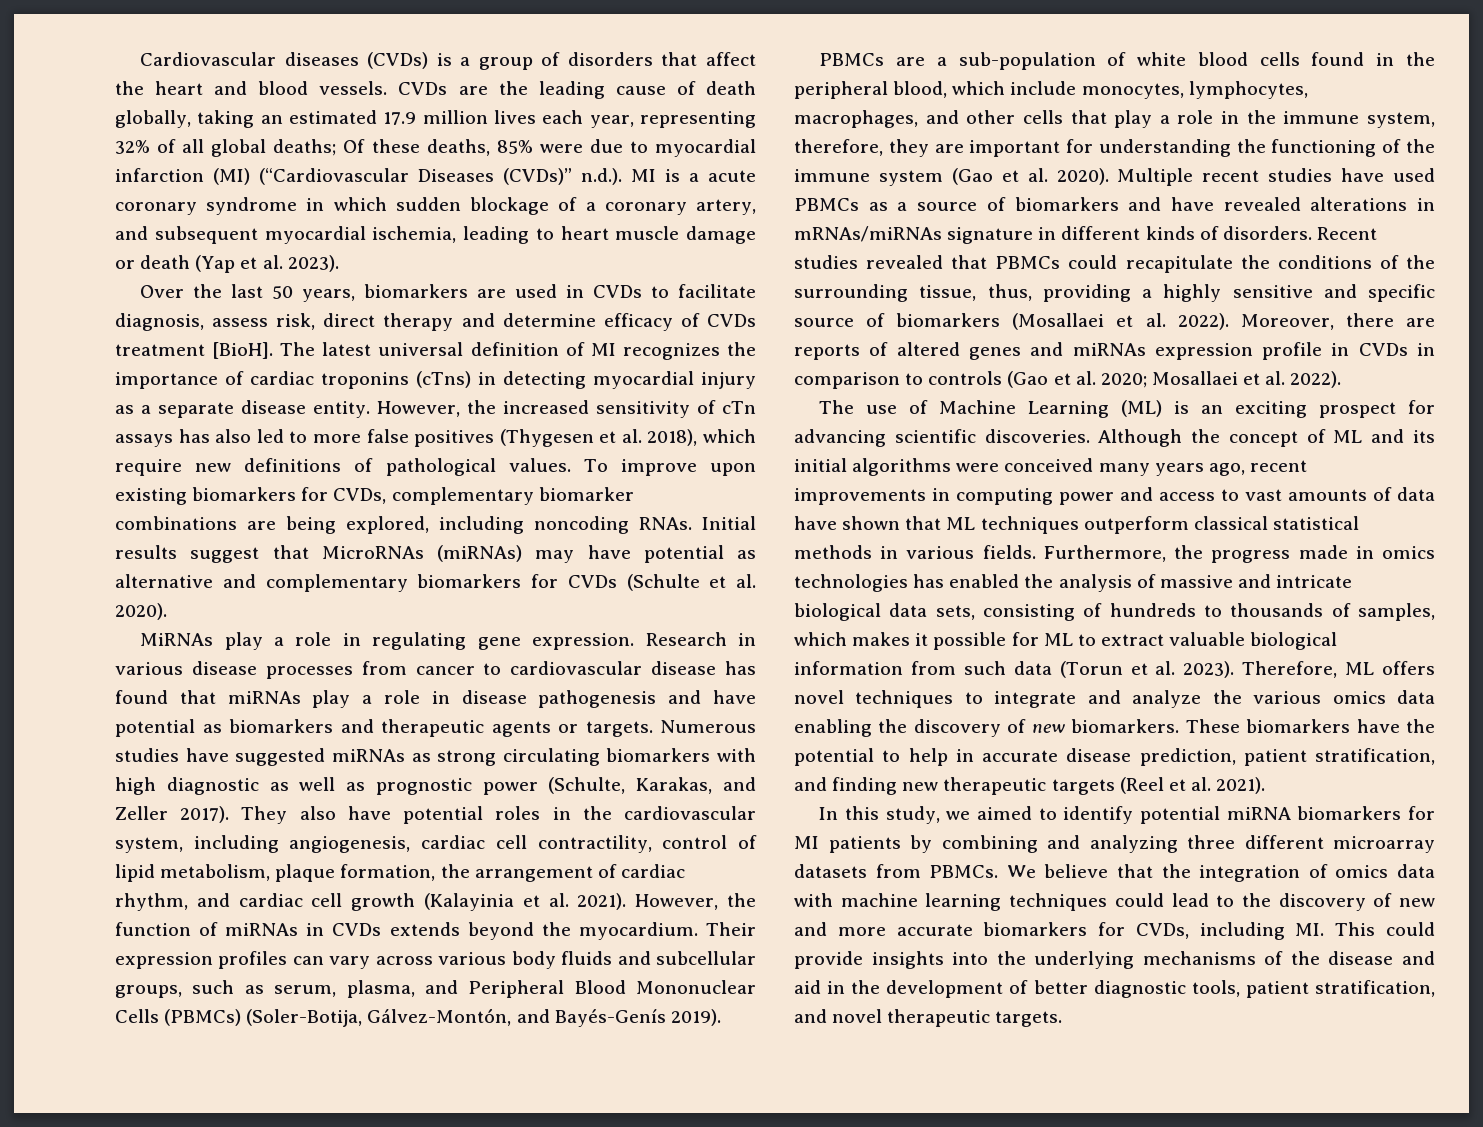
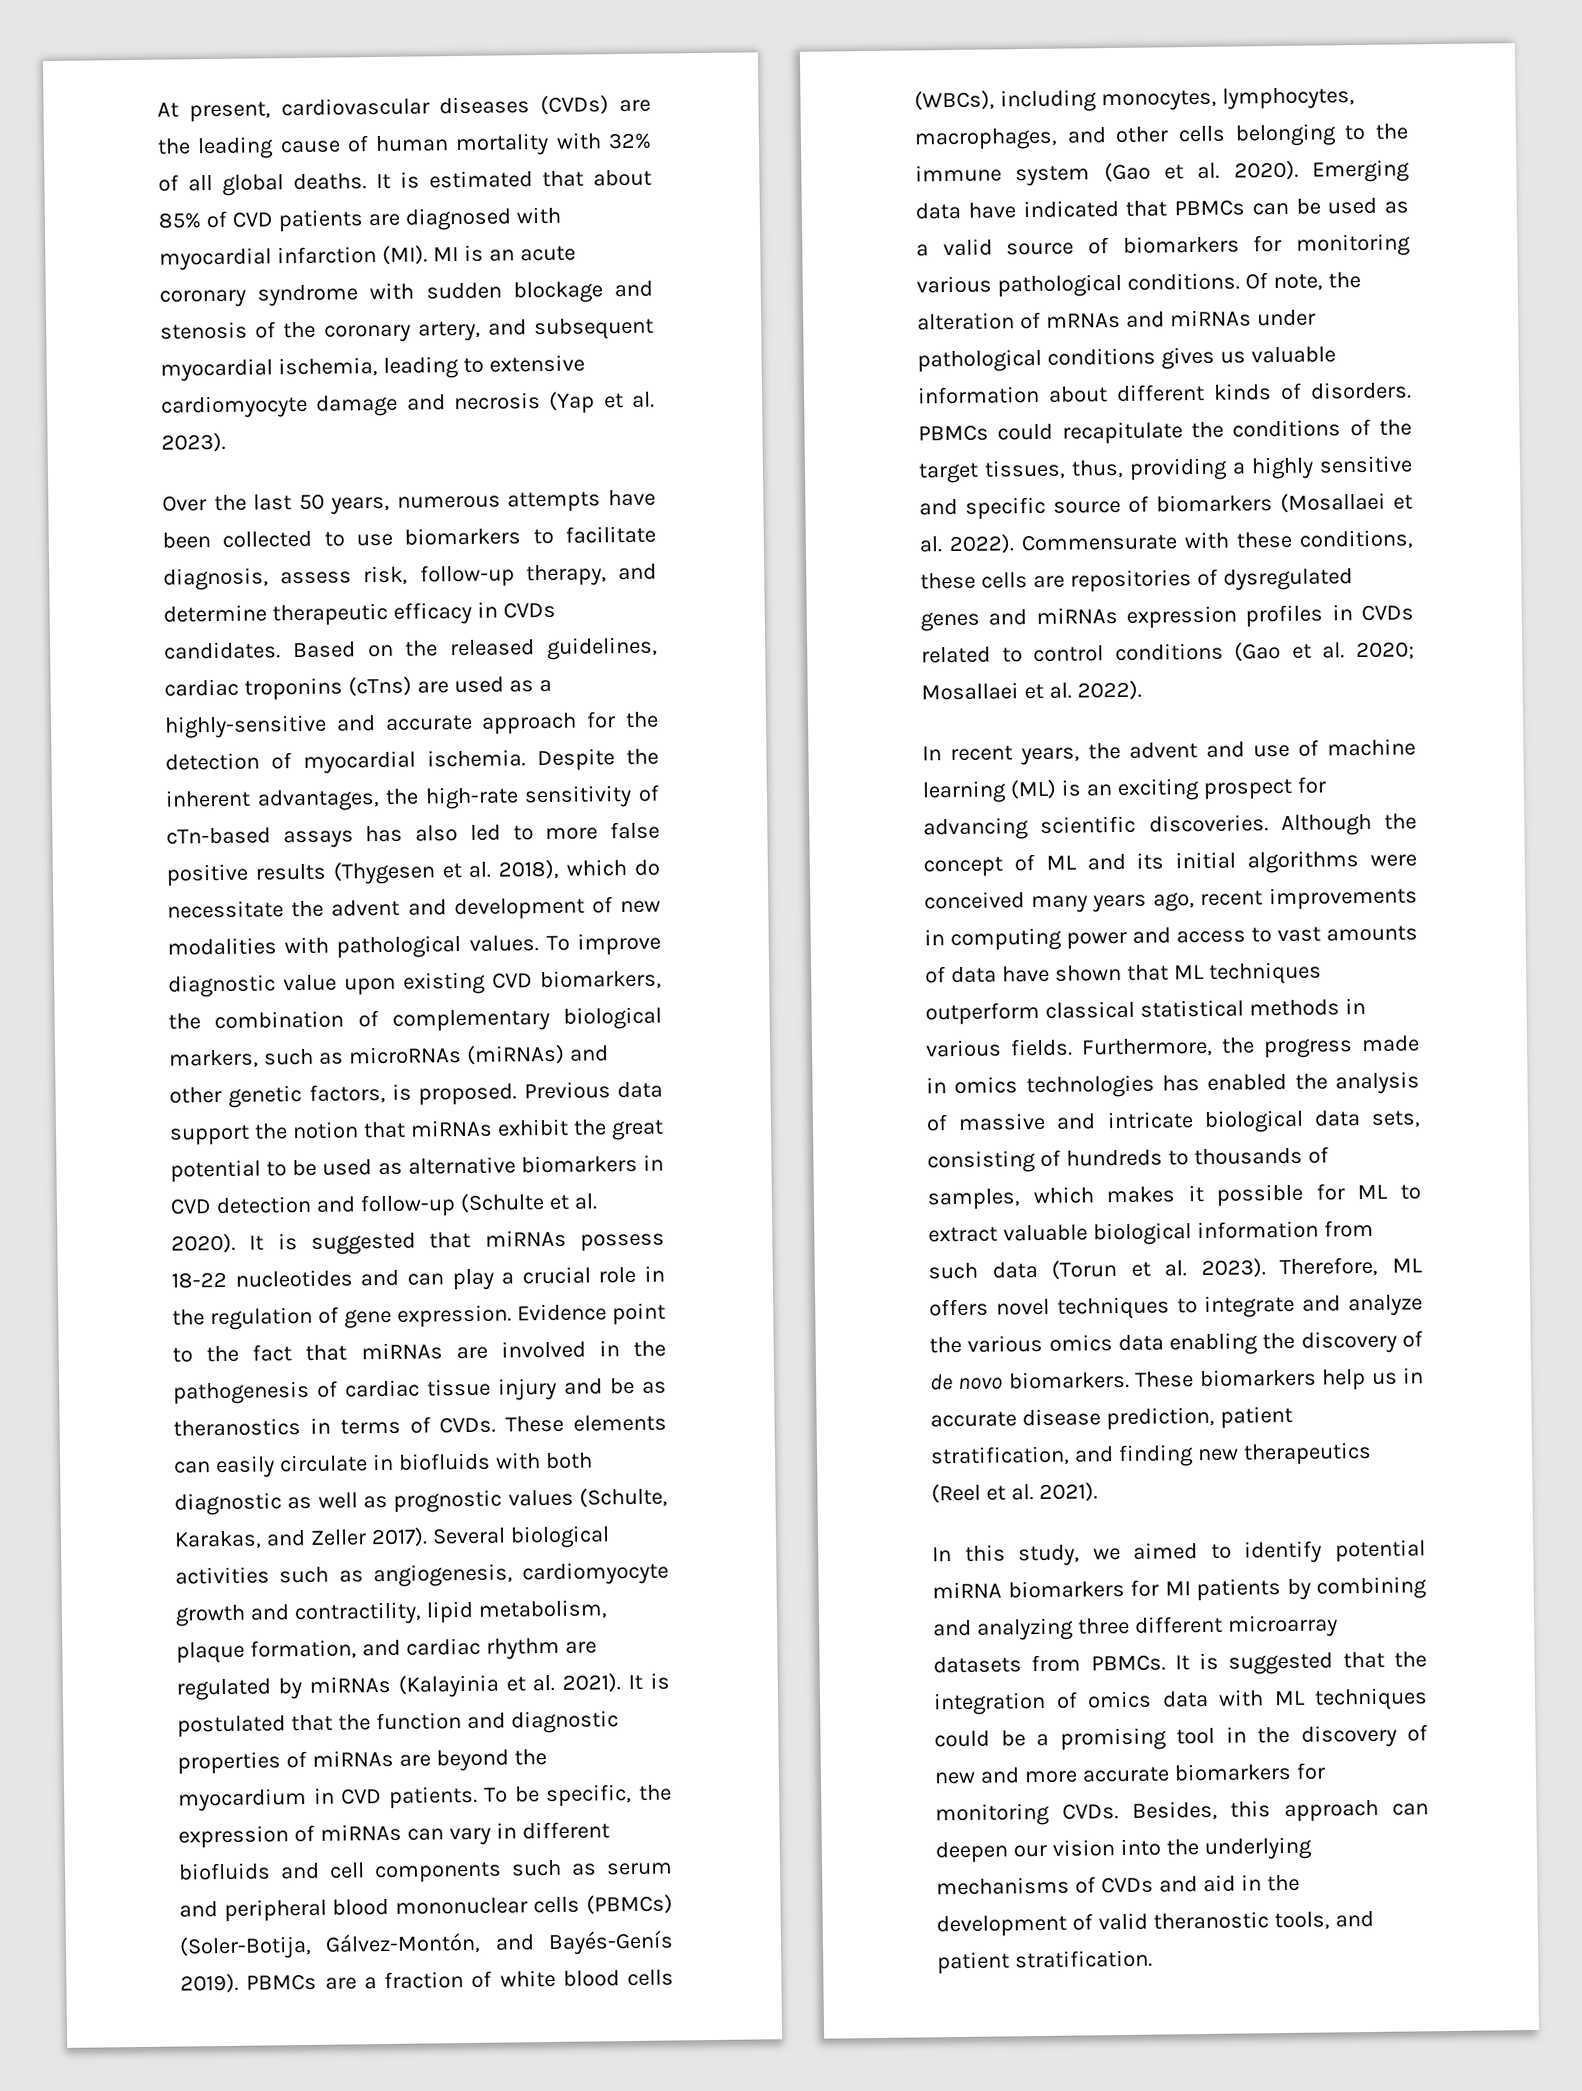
[140,52,756,70] [115,81,448,95] Cardiovascular diseases (CVDs) is a group of disorders that affect the heart and blood vessels. CVDs -> [157,95,610,123] At present, cardiovascular diseases (CVDs)
[706,81,756,95] [115,110,756,128] [115,139,756,157] [115,168,622,185] death globally, taking an estimated 17.9 million lives each year, representing 32% of all global deaths; Of these deaths, 85% were due to myocardial infarction (MI) (“Cardiovascular Diseases (CVDs)” n.d.). -> [375,132,652,157] [158,169,652,196] [158,206,561,233] [159,245,428,271] human mortality with 32% of all global deaths. It is estimated that about 85% of CVD patients are diagnosed with myocardial infarction (MI).
[689,173,699,182] a -> [488,249,515,262] an
[306,197,596,215] in which sudden blockage of a -> [369,280,653,304] [160,321,317,340] with sudden blockage and stenosis of the
[560,226,756,244] [115,255,191,269] heart muscle damage or death -> [488,354,585,373] [161,392,541,419] extensive cardiomyocyte damage and necrosis
[364,284,643,298] biomarkers are used in CVDs -> [396,489,656,513] [162,527,522,549] numerous attempts have been collected to use biomarkers
[323,313,757,331] [115,342,757,360] [115,371,756,389] [115,400,590,418] direct therapy and determine efficacy of CVDs treatment [BioH]. The latest universal definition of MI recognizes the importance of cardiac troponins (cTns) in detecting myocardial injury as a separate disease entity. However, the increased -> [419,563,657,588] [163,601,556,627] [164,636,658,660] [164,676,552,701] [164,711,659,739] [165,748,659,774] [165,786,519,812] follow-up therapy, and determine therapeutic efficacy in CVDs candidates. Based on the released guidelines, cardiac troponins (cTns) are used as a highly-sensitive and accurate approach for the detection of myocardial ischemia. Despite the inherent advantages, the high-rate
[722,401,757,414] cTn -> [166,827,271,845] cTn-based
[414,430,495,447] positives -> [166,863,326,887] positive results
[115,458,756,476] [115,487,634,505] [115,516,756,534] [115,545,756,563] [115,574,756,592] [115,603,167,620] [140,632,757,650] [115,661,756,679] [115,690,756,708] [115,719,756,737] [115,748,756,766] [115,777,156,795] require new definitions of pathological values. To improve upon existing biomarkers for CVDs, complementary biomarker combinations are being explored, including noncoding RNAs. Initial results suggest that MicroRNAs (miRNAs) may have potential as alternative and complementary biomarkers for CVDs (Schulte et al. 2020). // MiRNAs play a role in regulating gene expression. Research in various disease processes from cancer to cardiovascular disease has found that miRNAs play a role in disease pathogenesis and have potential as biomarkers and therapeutic agents or targets. Numerous studies have suggested miRNAs as strong circulating biomarkers with high -> [633,859,660,876] [167,896,661,921] [167,932,661,959] [168,969,662,998] [168,1006,662,1032] [169,1044,609,1069] [169,1081,663,1108] [169,1118,664,1146] [170,1154,664,1183] [170,1193,597,1218] [171,1229,665,1255] [171,1265,665,1291] [172,1302,666,1331] [172,1340,666,1363] [173,1377,667,1405] [173,1414,667,1437] [174,1452,593,1479] do necessitate the advent and development of new modalities with pathological values. To improve diagnostic value upon existing CVD biomarkers, the combination of complementary biological markers, such as microRNAs (miRNAs) and other genetic factors, is proposed. Previous data support the notion that miRNAs exhibit the great potential to be used as alternative biomarkers in CVD detection and follow-up (Schulte et al. 2020). It is suggested that miRNAs possess 18-22 nucleotides and can play a crucial role in the regulation of gene expression. Evidence point to the fact that miRNAs are involved in the pathogenesis of cardiac tissue injury and be as theranostics in terms of CVDs. These elements can easily circulate in biofluids with both
[482,782,538,795] power -> [507,1489,574,1507] values
[241,806,756,824] [115,835,757,853] [115,864,685,882] [115,893,756,911] [115,922,757,940] [115,951,757,969] [115,980,756,998] [115,1009,159,1023] They also have potential roles in the cardiovascular system, including angiogenesis, cardiac cell contractility, control of lipid metabolism, plaque formation, the arrangement of cardiac rhythm, and cardiac cell growth (Kalayinia et al. 2021). However, the function of miRNAs in CVDs extends beyond the myocardium. Their expression profiles can vary across various body fluids and subcellular groups, such as serum, plasma, and Peripheral Blood Mononuclear Cells -> [431,1525,610,1549] [175,1561,669,1588] [175,1599,607,1627] [176,1637,597,1664] [176,1672,670,1701] [177,1710,619,1738] [177,1749,547,1775] [178,1783,672,1812] [178,1821,610,1849] [178,1859,673,1884] [179,1896,581,1922] Several biological activities such as angiogenesis, cardiomyocyte growth and contractility, lipid metabolism, plaque formation, and cardiac rhythm are regulated by miRNAs (Kalayinia et al. 2021). It is postulated that the function and diagnostic properties of miRNAs are beyond the myocardium in CVD patients. To be specific, the expression of miRNAs can vary in different biofluids and cell components such as serum and peripheral blood mononuclear cells
(721, 1017) // -> (239, 1983) none
[958,52,1096,70] sub-population -> [384,1971,464,1990] fraction
[1311,52,1435,66] [794,81,1077,99] found in the peripheral blood, which include -> [914,89,1097,113] (WBCs), including
[1070,110,1435,128] [794,139,1402,157] that play a role in the immune system, therefore, they are important for understanding the functioning of -> [1234,123,1366,147] belonging to
[1117,168,1435,186] [794,197,1435,211] [794,226,1377,244] [794,255,988,269] Multiple recent studies have used PBMCs as a source of biomarkers and have revealed alterations in mRNAs/miRNAs signature in different kinds of disorders. Recent studies revealed that -> [1312,159,1410,183] [915,197,1409,220] [916,233,1411,257] [916,271,1361,298] [917,309,1316,331] [917,346,1336,373] [917,381,1412,405] Emerging data have indicated that PBMCs can be used as a valid source of biomarkers for monitoring various pathological conditions. Of note, the alteration of mRNAs and miRNAs under pathological conditions gives us valuable information about different kinds of disorders.
[794,284,977,302] surrounding tissue, -> [918,459,1066,484] target tissues,
[1240,313,1435,330] [794,342,960,360] Moreover, there are reports of altered -> [1021,529,1413,552] [920,568,1353,593] Commensurate with these conditions, these cells are repositories of dysregulated
[1262,342,1435,360] [794,371,1003,389] profile in CVDs in comparison to controls -> [1245,604,1414,628] [921,642,1224,664] profiles in CVDs related to control conditions
[819,400,1110,418] The use of Machine Learning -> [922,738,1416,766] [922,780,1007,804] In recent years, the advent and use of machine learning
[1031,724,1065,733] new -> [930,1374,1004,1391] de novo
[1356,719,1435,733] [794,748,948,766] have the potential to help -> [1321,1368,1398,1391] help us
[943,777,1115,795] therapeutic targets -> [1242,1441,1372,1466] therapeutics
[1006,864,1109,878] We believe -> [1174,1652,1334,1675] It is suggested
[840,893,1235,911] machine learning techniques could lead to -> [1273,1687,1428,1711] [934,1726,1247,1751] ML techniques could be a promising tool in
[1135,922,1435,940] [794,951,944,969] CVDs, including MI. This could provide insights -> [935,1799,1429,1827] [935,1839,1115,1864] monitoring CVDs. Besides, this approach can deepen our vision
[1290,951,1394,965] the disease -> [1100,1876,1154,1894] CVDs
[1033,980,1435,998] [794,1009,1063,1027] better diagnostic tools, patient stratification, and novel therapeutic targets. -> [1097,1910,1374,1931] [937,1949,1153,1975] valid theranostic tools, and patient stratification.

